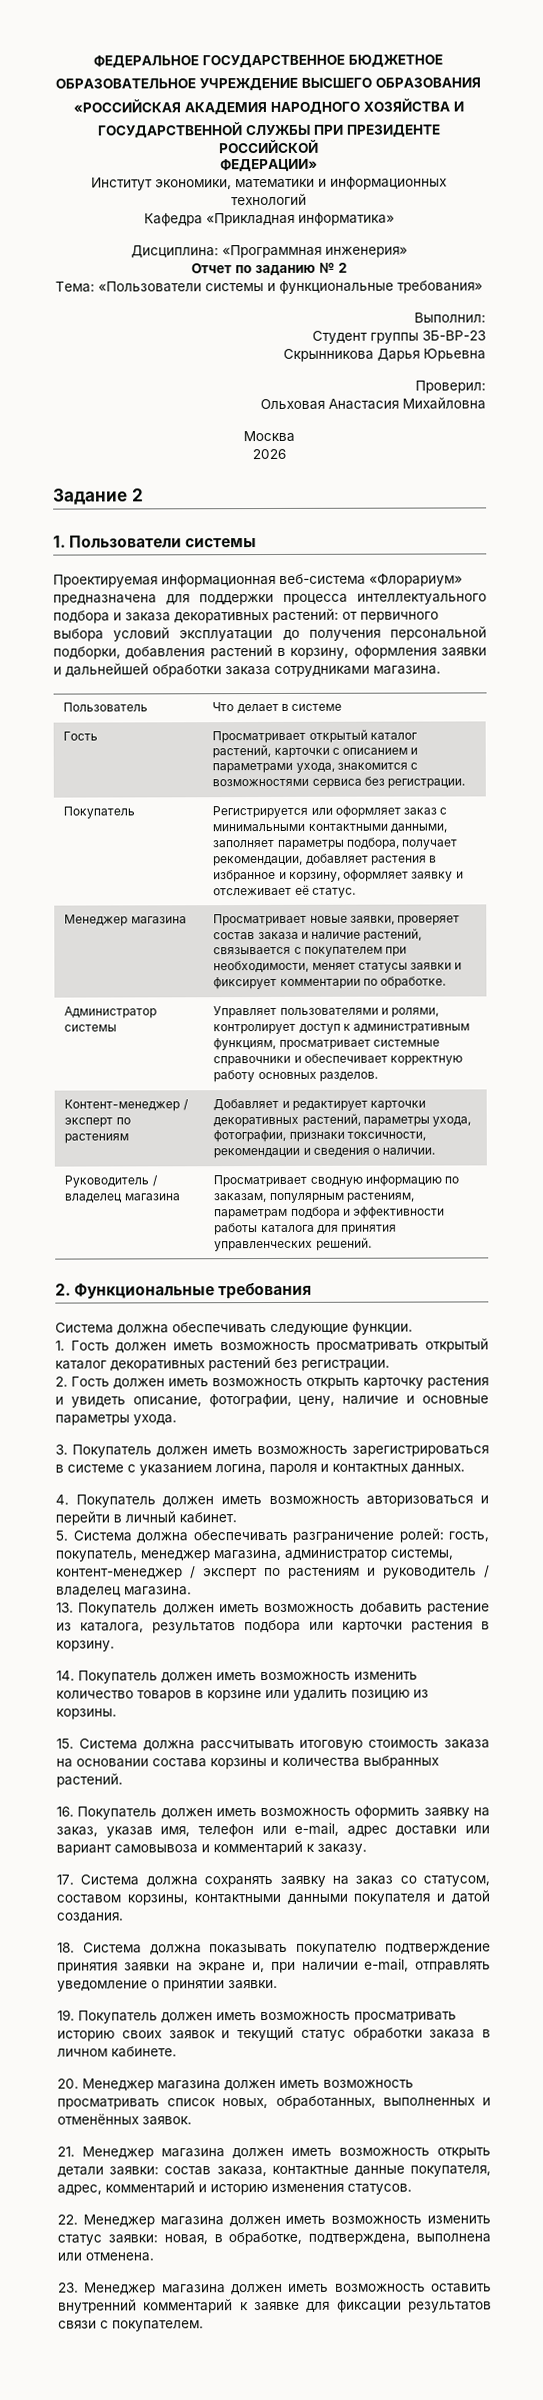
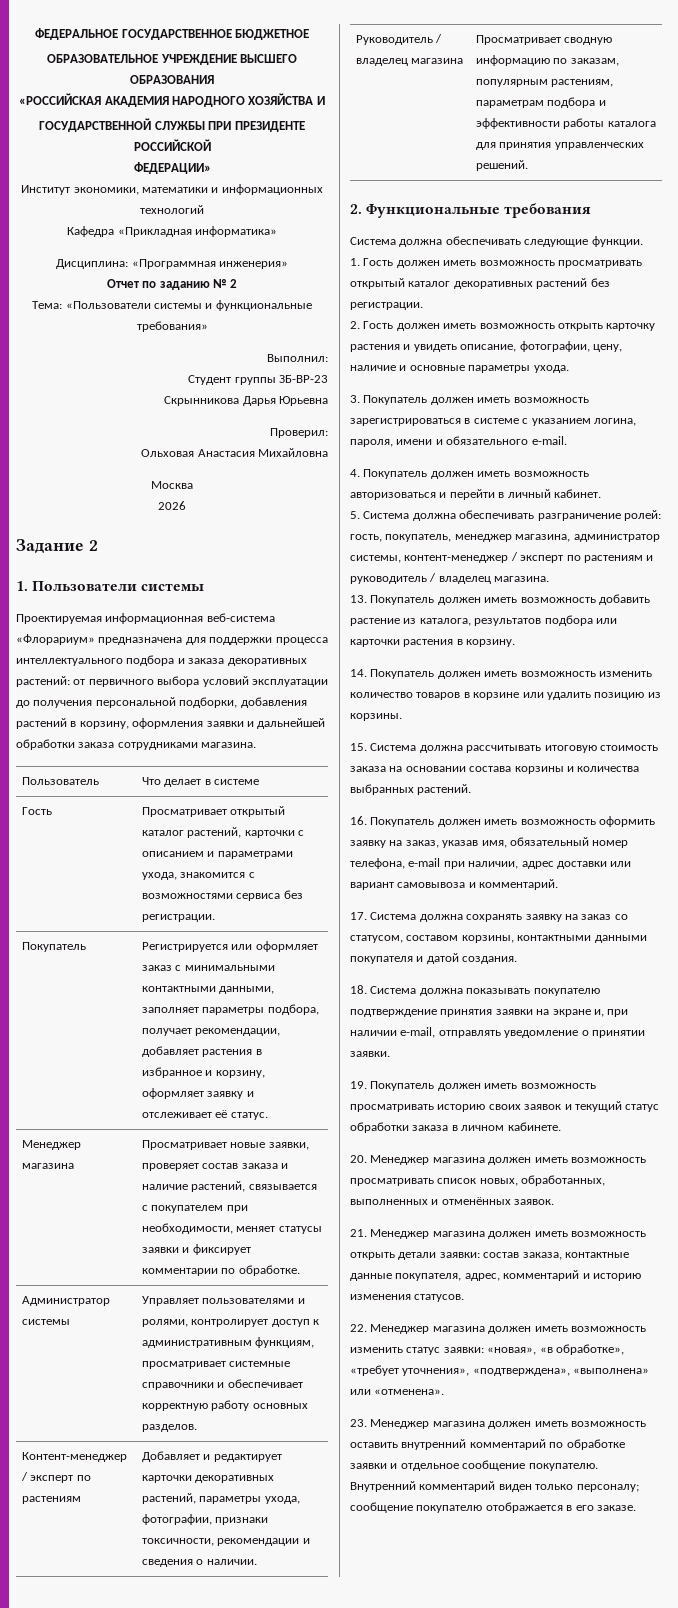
[269,1463,465,1476] пароля и контактных данных. -> [350,436,567,447] пароля, имени и обязательного e-mail.
[197,1822,340,1838] телефон или e-mail, -> [509,837,629,848] [350,858,519,869] обязательный номер телефона, e-mail при наличии,
[213,1840,367,1856] комментарий к заказу. -> [479,879,559,890] комментарий.
[163,2231,492,2246] [57,2252,154,2262] новая, в обработке, подтверждена, выполнена или отменена. -> [487,1344,624,1355] [350,1365,650,1376] [350,1389,445,1395] «новая», «в обработке», «требует уточнения», «подтверждена», «выполнена» или «отменена».
[239,2299,492,2313] [58,2320,204,2332] к заявке для фиксации результатов связи с покупателем. -> [549,1439,625,1450] [350,1460,598,1471] [350,1481,639,1492] [350,1502,636,1513] по обработке заявки и отдельное сообщение покупателю. Внутренний комментарий виден только персоналу; сообщение покупателю отображается в его заказе.

